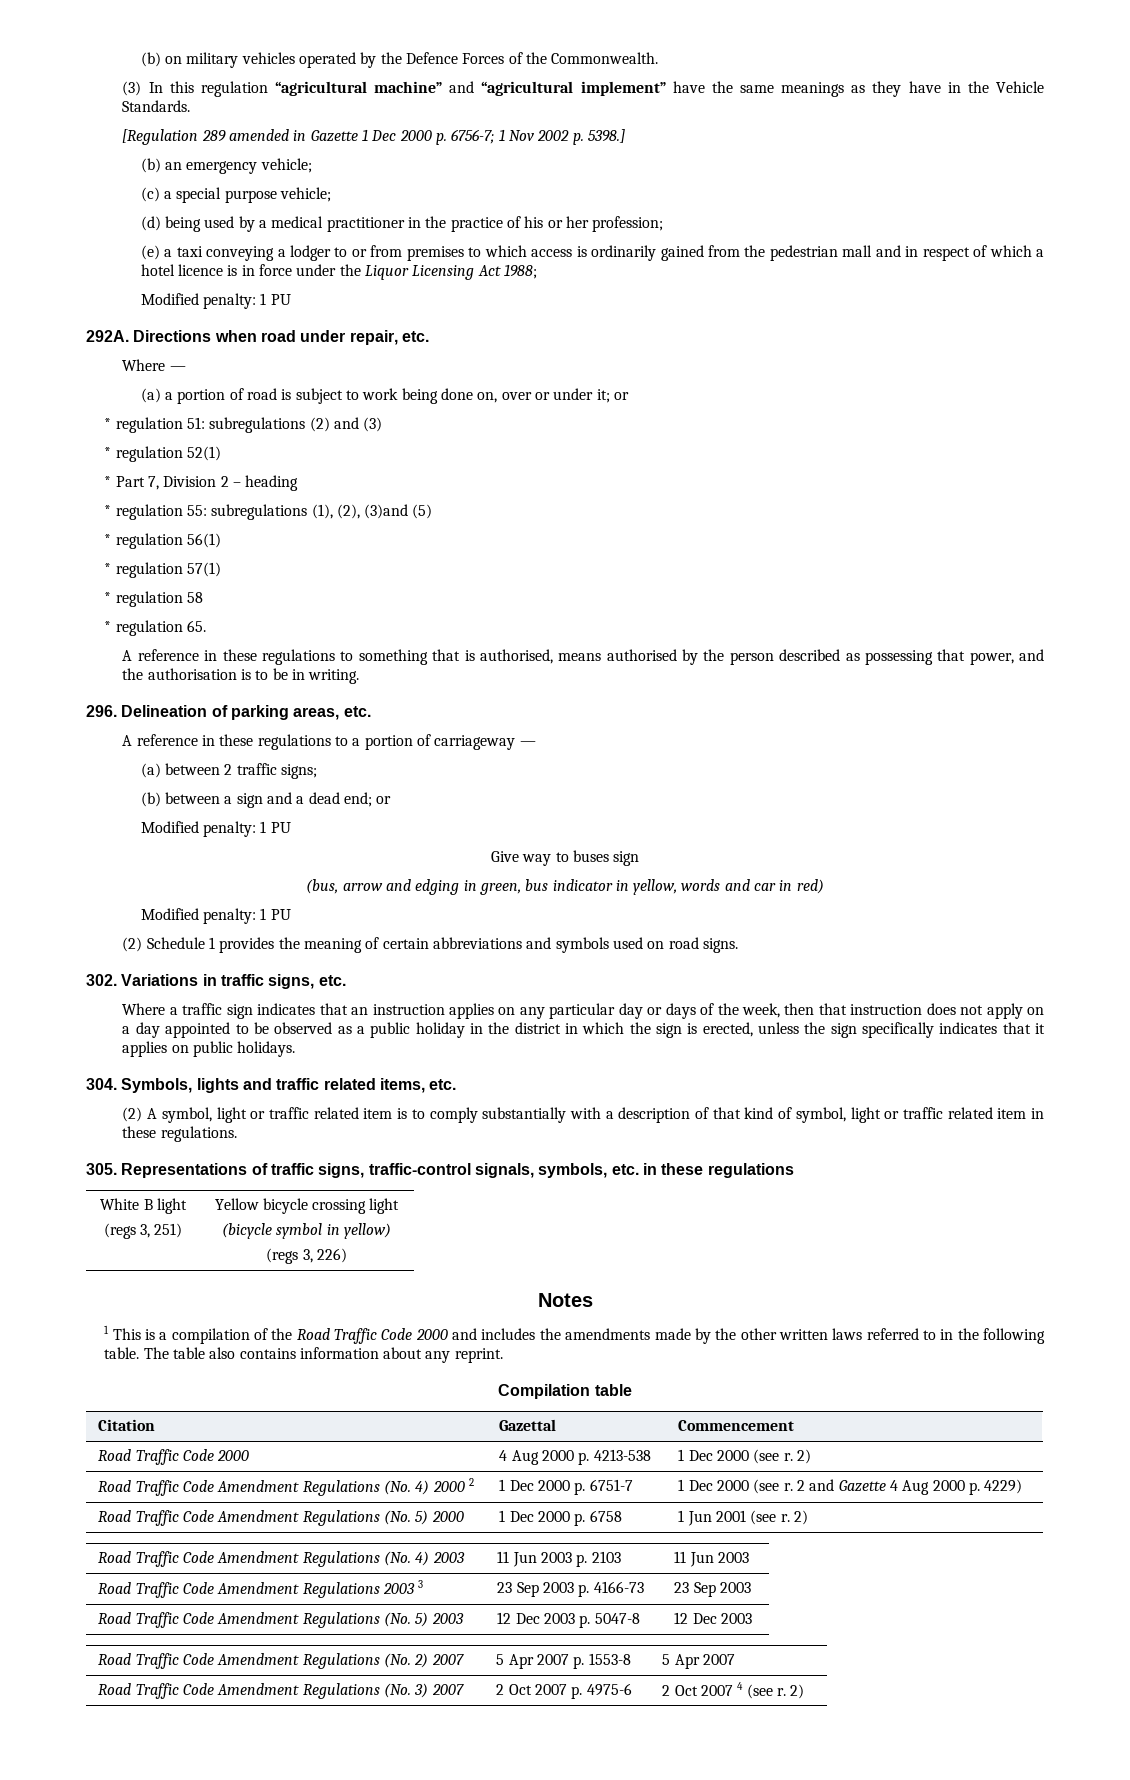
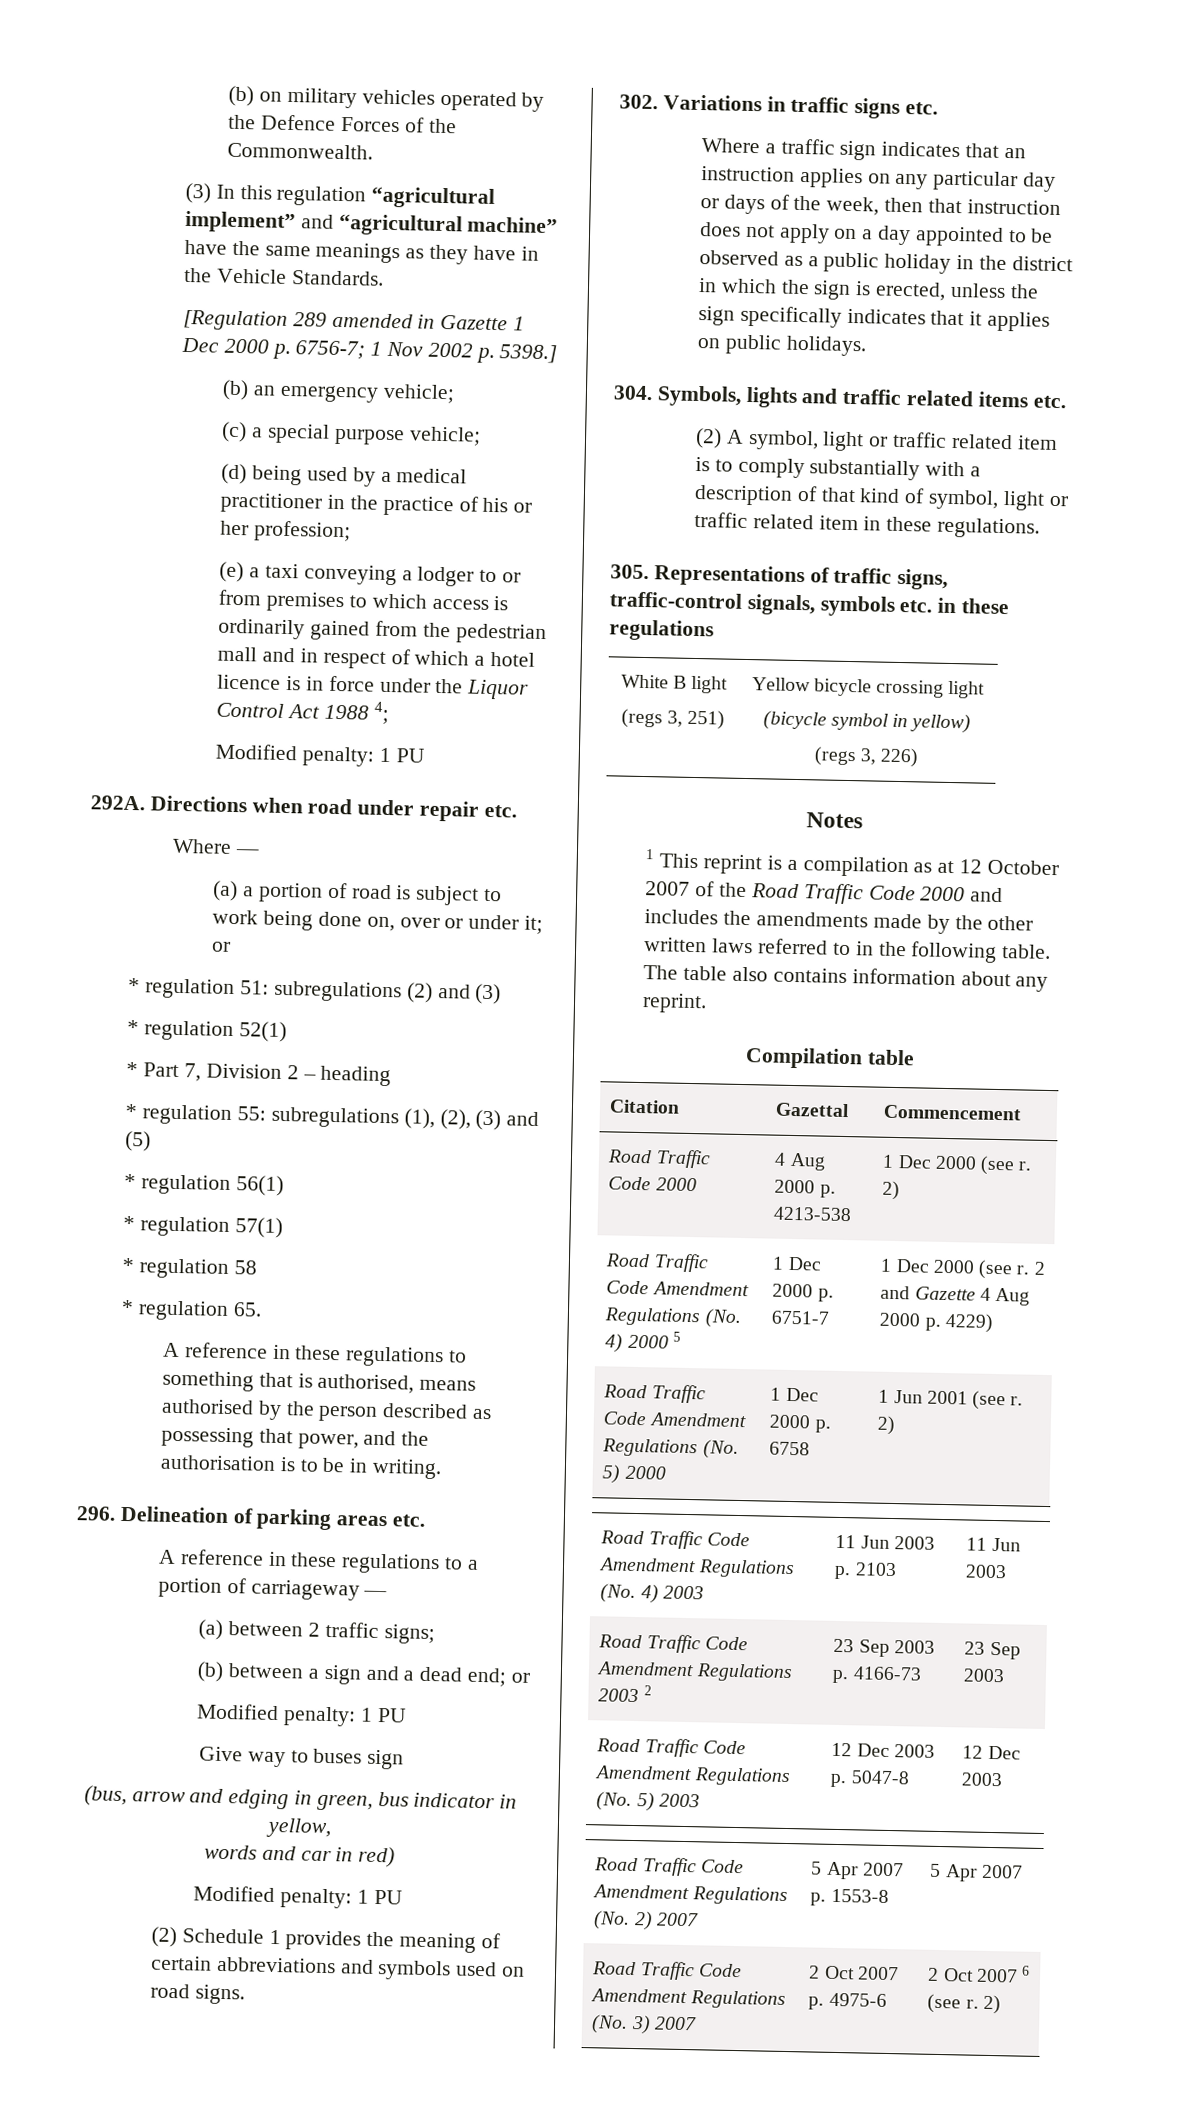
[374,81,443,93] machine” -> [184,210,296,234] implement”
[580,81,666,96] implement” -> [467,216,559,234] machine”
[412,264,537,280] Licensing Act 1988; -> [216,701,389,725] Control Act 1988 4;
[349,330,398,345] repair, -> [419,800,480,822] repair
[364,504,409,519] (3)and -> [475,1109,540,1131] (3) and
[293,707,340,720] areas, -> [336,1515,388,1527] areas
(678, 887) none -> (332, 1828) //
[268,974,315,989] signs, -> [854,98,901,119] signs
[379,1078,425,1093] items, -> [977,391,1029,408] items
[538,1163,608,1178] symbols, -> [819,595,896,617] symbols
(141, 1334) none -> [703,854,763,875] reprint
(250, 1336) none -> [913,859,1059,876] [645,881,691,896] as at 12 October 2007
[468,1478,474,1486] 2 -> [672,1331,681,1342] 5
[418,1580,424,1588] 3 -> [643,1685,652,1696] 2
[737,1682,744,1690] 4 -> [1022,1965,1031,1976] 6

